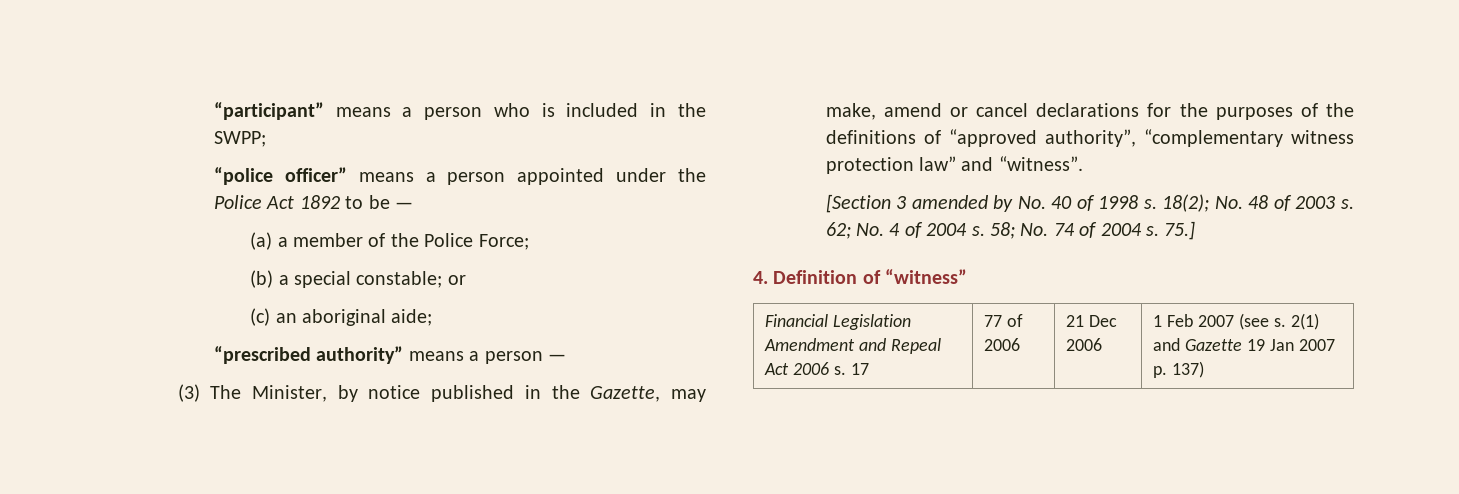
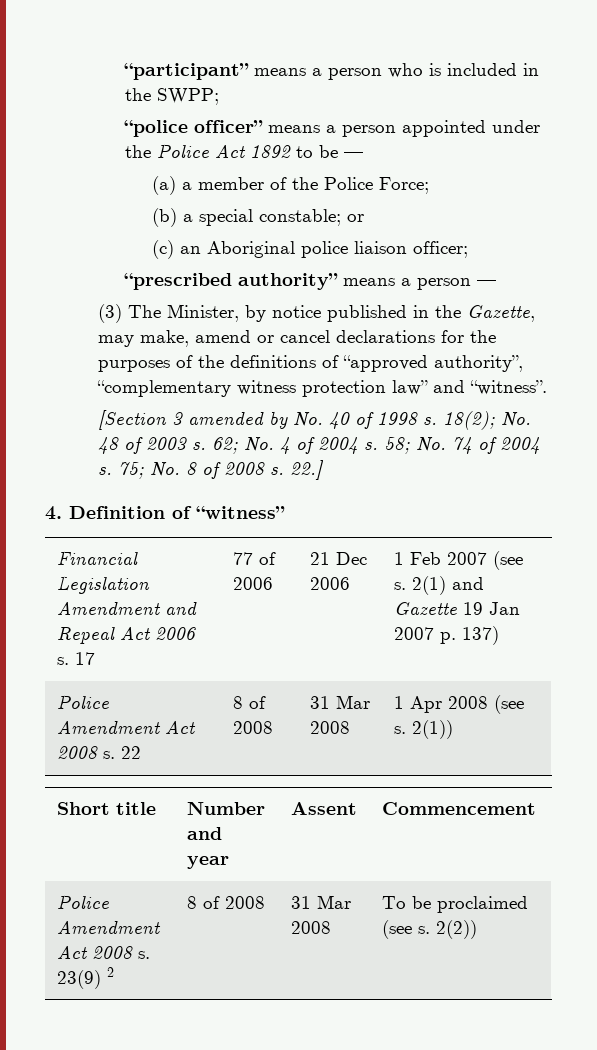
[302,309,433,326] aboriginal aide; -> [206,241,468,258] Aboriginal police liaison officer;
[1164,221,1196,240] 75.] -> [118,460,325,480] 75; No. 8 of 2008 s. 22.]
(1205, 369) none -> [56,695,109,709] [56,720,196,734] [56,746,141,759] [232,696,266,709] [232,721,273,734] [309,695,370,709] [309,721,350,734] [393,695,524,714] [393,720,453,739] [56,802,156,815] [186,802,265,815] [186,827,222,840] [186,856,229,869] [290,802,357,815] [381,802,536,815] [56,895,109,909] [56,920,161,934] [56,945,150,959] [56,967,114,989] [186,896,265,909] [290,895,351,909] [290,921,331,934] [381,896,528,913] [381,920,477,939] // Police Amendment Act 2008 s. 22 | 8 of 2008 | 31 Mar 2008 | 1 Apr 2008 (see s. 2(1)) // Short title | Number and year | Assent | Commencement // Police Amendment Act 2008 s. 23(9) 2 | 8 of 2008 | 31 Mar 2008 | To be proclaimed (see s. 2(2))

